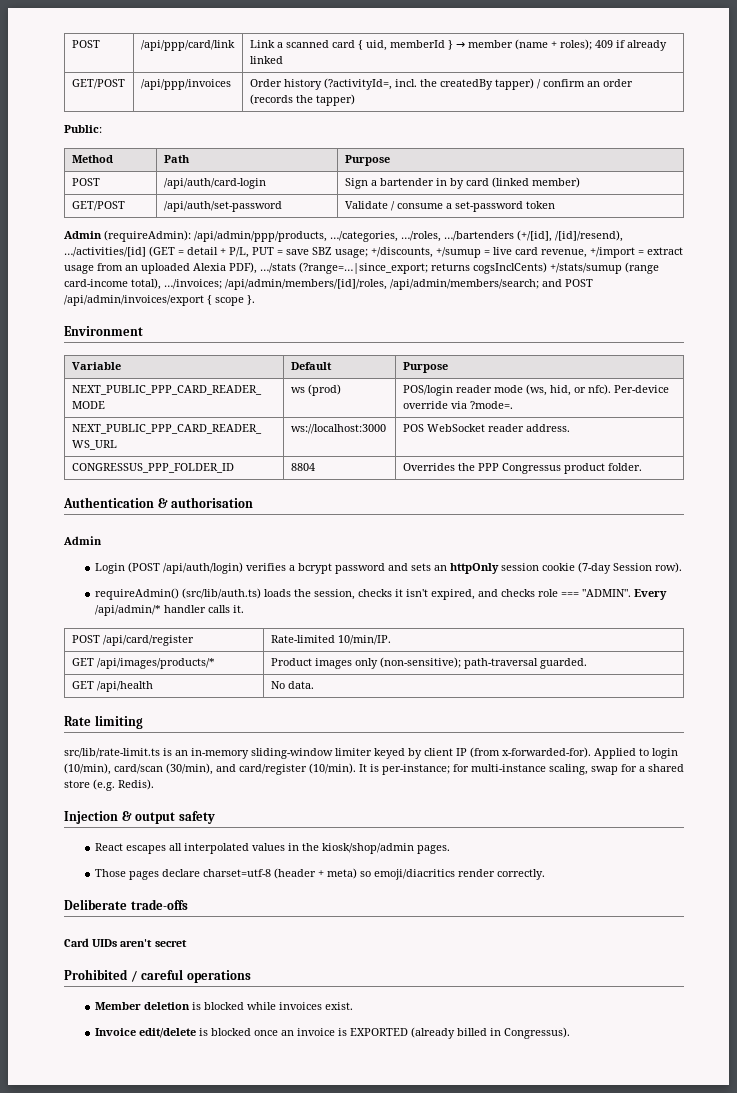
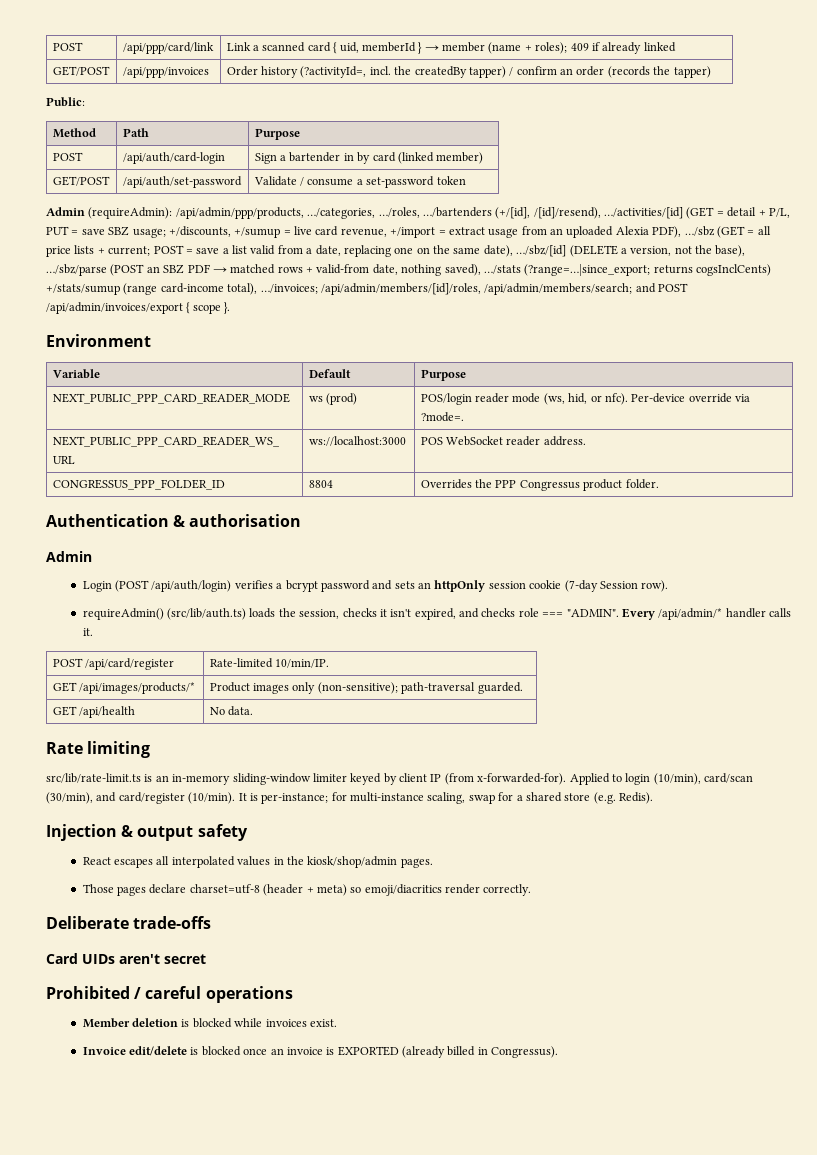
(257, 268) none -> [684,226,771,238] [46,245,746,257] [46,264,481,276] …/sbz (GET = all price lists + current; POST = save a list valid from a date, replacing one on the same date), …/sbz/[id] (DELETE a version, not the base), …/sbz/parse (POST an SBZ PDF → matched rows + valid-from date, nothing saved),

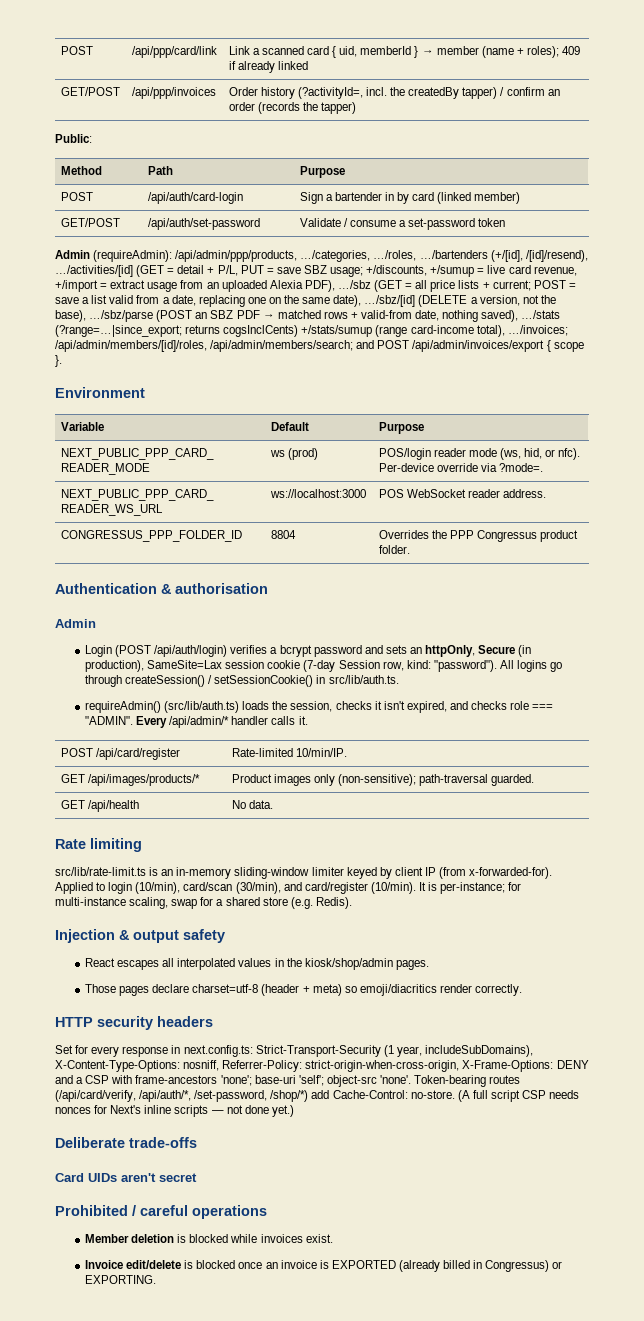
[434,580,669,592] httpOnly session cookie (7-day Session row). -> [425,645,532,657] [84,660,563,672] [84,675,399,687] httpOnly, Secure (in production), SameSite=Lax session cookie (7-day Session row, kind: "password"). All logins go through createSession() / setSessionCookie() in src/lib/auth.ts.
(532, 890) none -> [55,1016,213,1030] [55,1045,533,1057] [55,1060,589,1072] [55,1075,521,1087] [55,1090,580,1102] [55,1105,294,1117] // HTTP security headers // Set for every response in next.config.ts: Strict-Transport-Security (1 year, includeSubDomains), X-Content-Type-Options: nosniff, Referrer-Policy: strict-origin-when-cross-origin, X-Frame-Options: DENY and a CSP with frame-ancestors 'none'; base-uri 'self'; object-src 'none'. Token-bearing routes (/api/card/verify, /api/auth/*, /set-password, /shop/*) add Cache-Control: no-store. (A full script CSP needs nonces for Next's inline scripts — not done yet.)
[491,1046,559,1058] Congressus). -> [485,1260,563,1272] [84,1275,156,1284] Congressus) or EXPORTING.

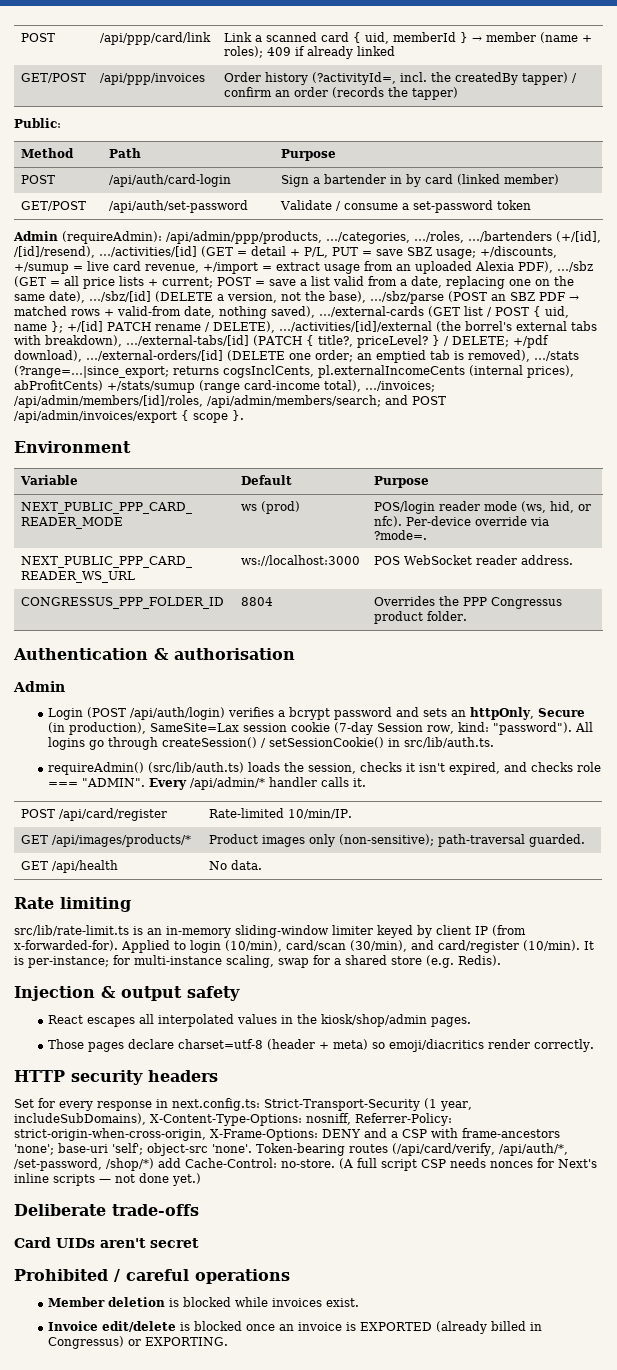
[521,310,561,319] [55,325,299,337] …/stats (?range=…|since_export; returns cogsInclCents) -> [319,306,569,318] [14,321,597,333] [14,335,549,348] [14,350,579,363] [14,365,574,378] [14,380,103,391] …/external-cards (GET list / POST { uid, name }; +/[id] PATCH rename / DELETE), …/activities/[id]/external (the borrel's external tabs with breakdown), …/external-tabs/[id] (PATCH { title?, priceLevel? } / DELETE; +/pdf download), …/external-orders/[id] (DELETE one order; an emptied tab is removed), …/stats (?range=…|since_export; returns cogsInclCents, pl.externalIncomeCents (internal prices), abProfitCents)

